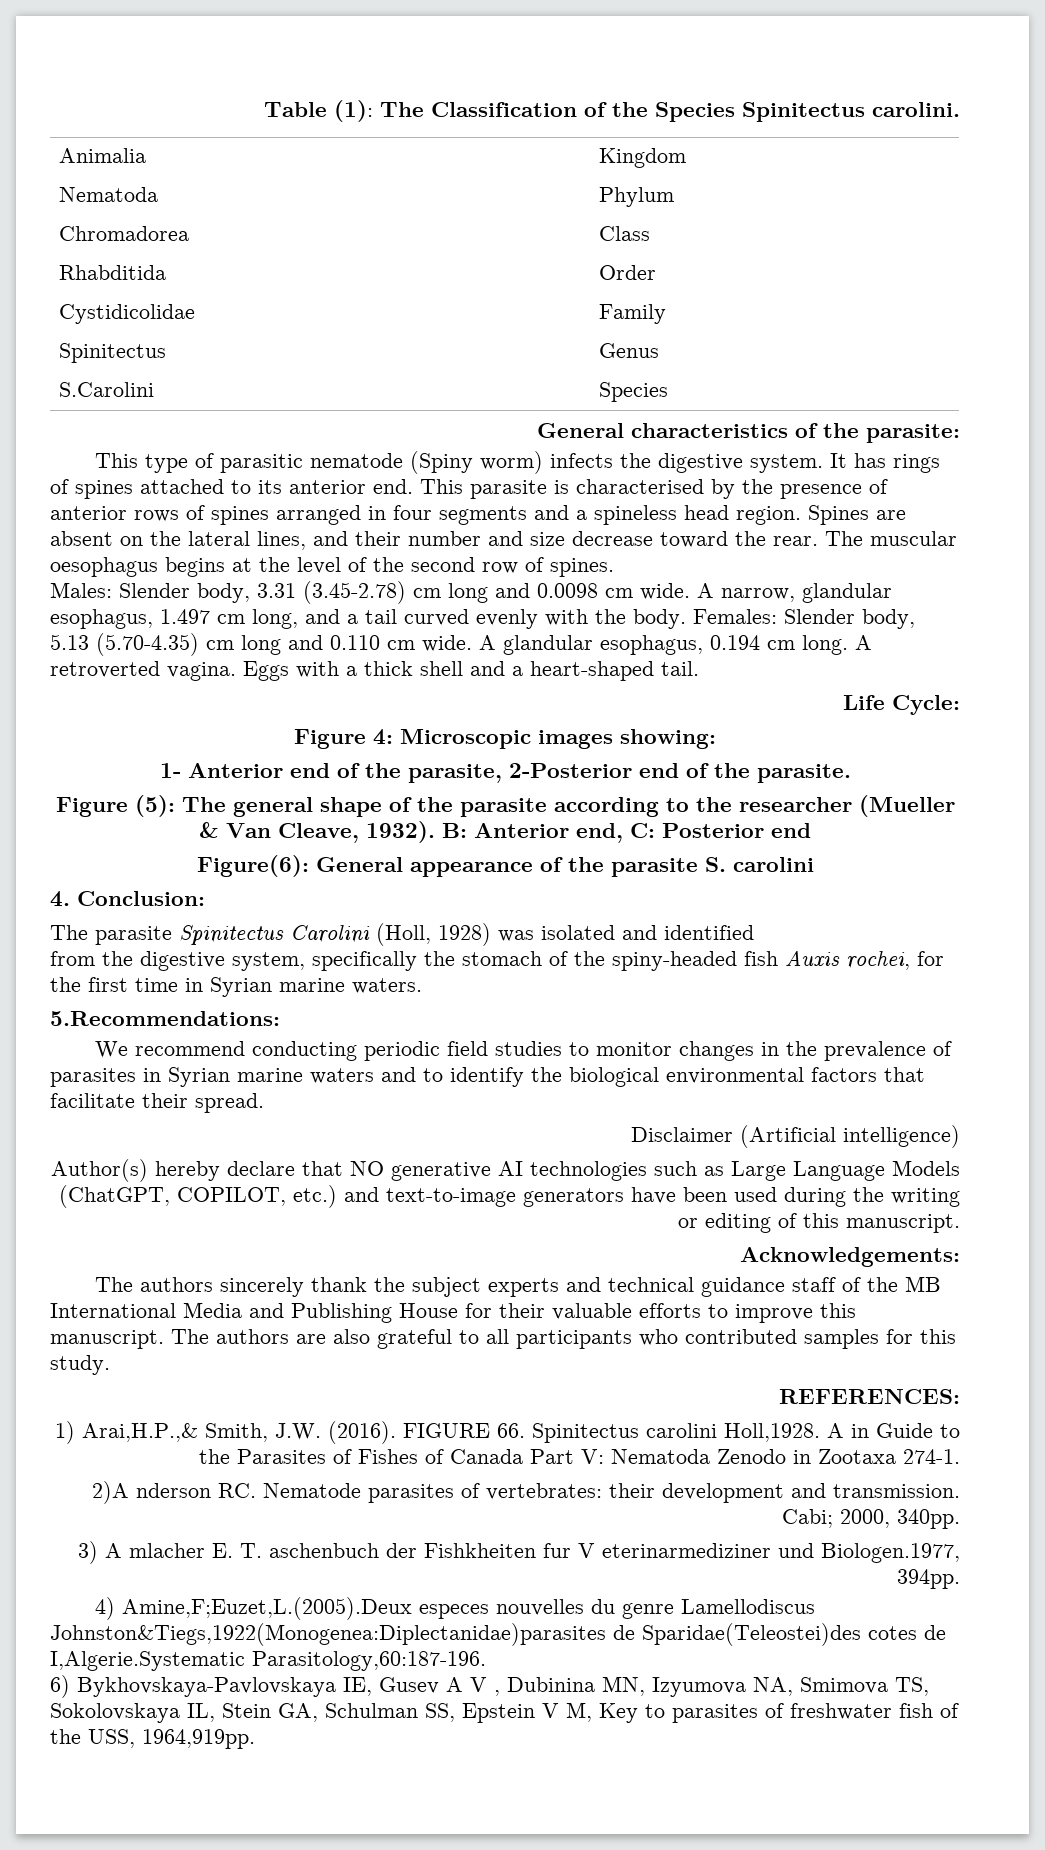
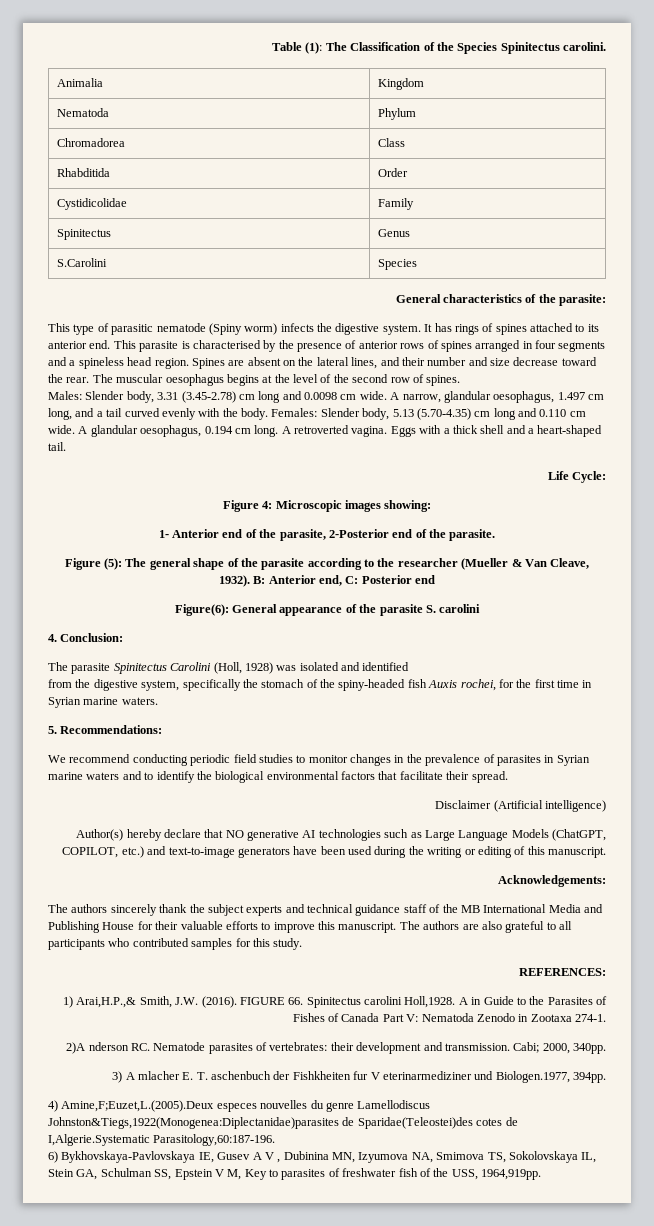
[50,609,153,629] esophagus, -> [493,391,555,403] oesophagus,
[600,635,703,655] esophagus, -> [140,425,202,437] oesophagus,
[50,1011,280,1026] 5.Recommendations: -> [48,725,163,734] 5. Recommendations:

